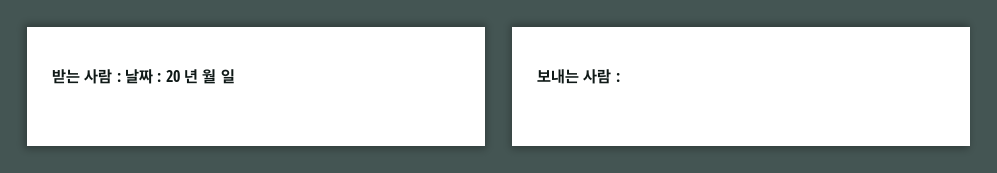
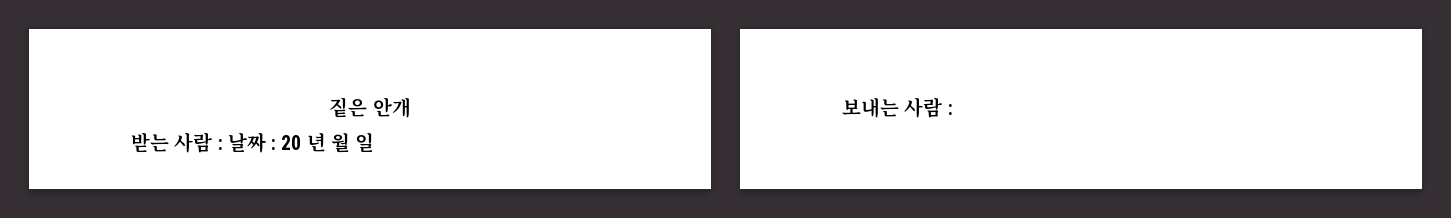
(52, 76) none -> [329,97,411,118] 짙은 안개 //

